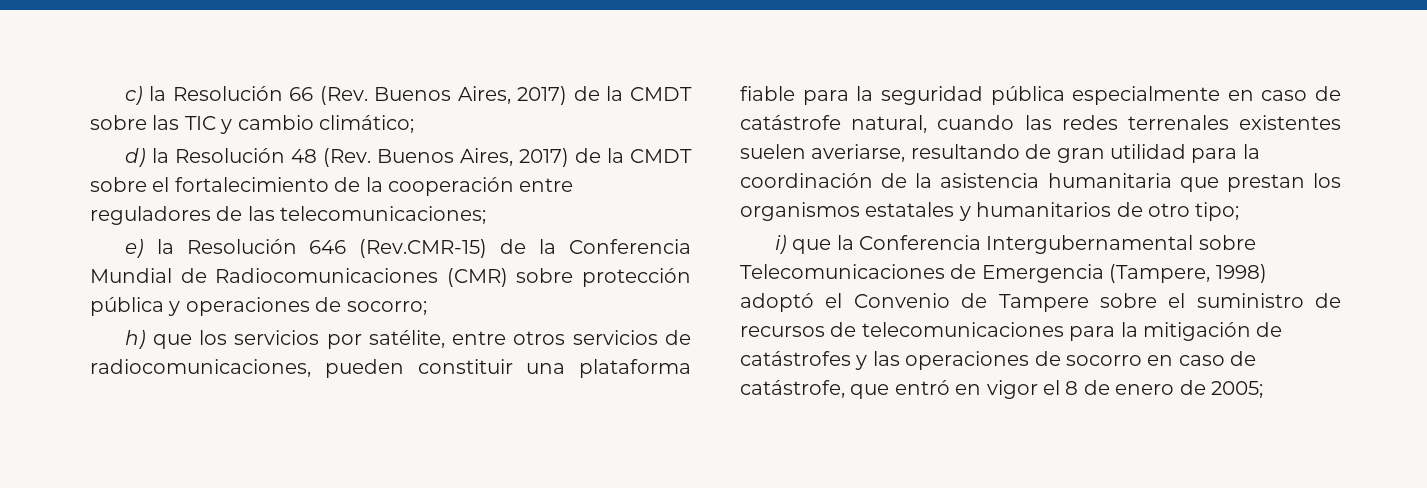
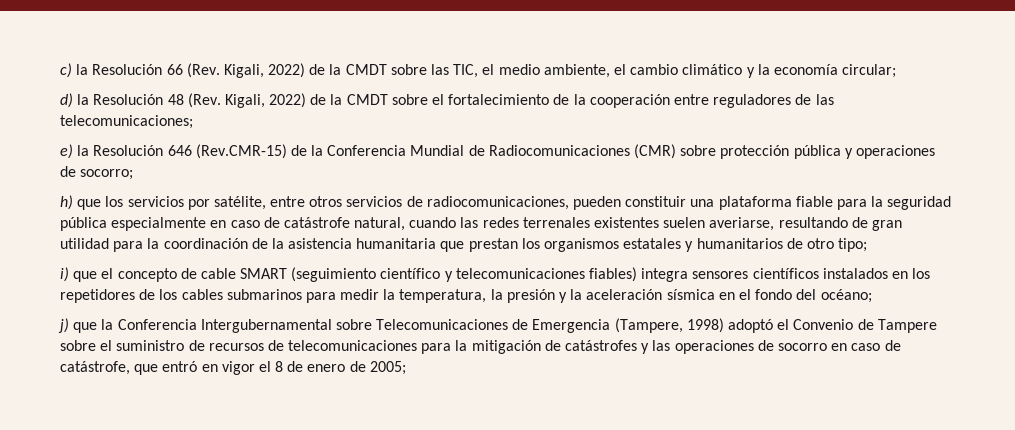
[374,86,568,105] Buenos Aires, 2017) -> [223,63,306,78] Kigali, 2022)
[184,115,414,134] TIC y cambio climático; -> [453,64,897,78] TIC, el medio ambiente, el cambio climático y la economía circular;
[376,148,569,167] Buenos Aires, 2017) -> [224,93,307,108] Kigali, 2022)
(832, 246) none -> [101,267,931,282] [60,289,872,303] [58,318,98,333] el concepto de cable SMART (seguimiento científico y telecomunicaciones fiables) integra sensores científicos instalados en los repetidores de los cables submarinos para medir la temperatura, la presión y la aceleración sísmica en el fondo del océano; // j) que

